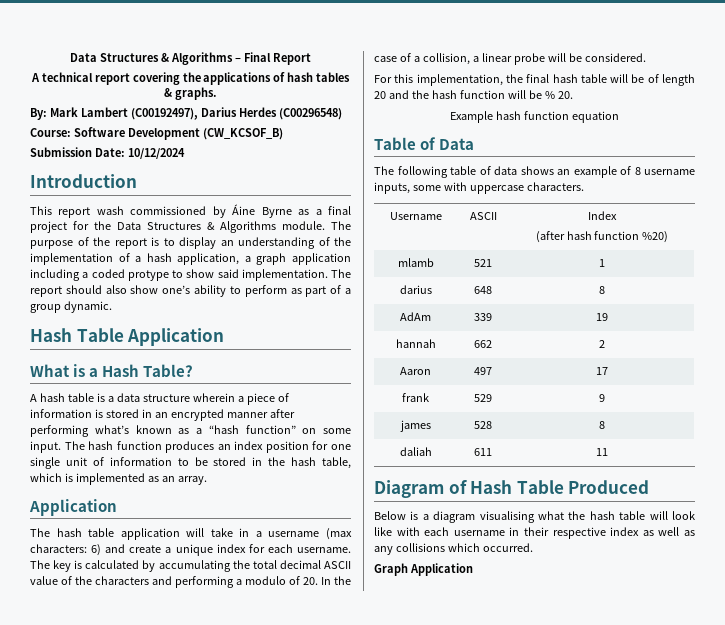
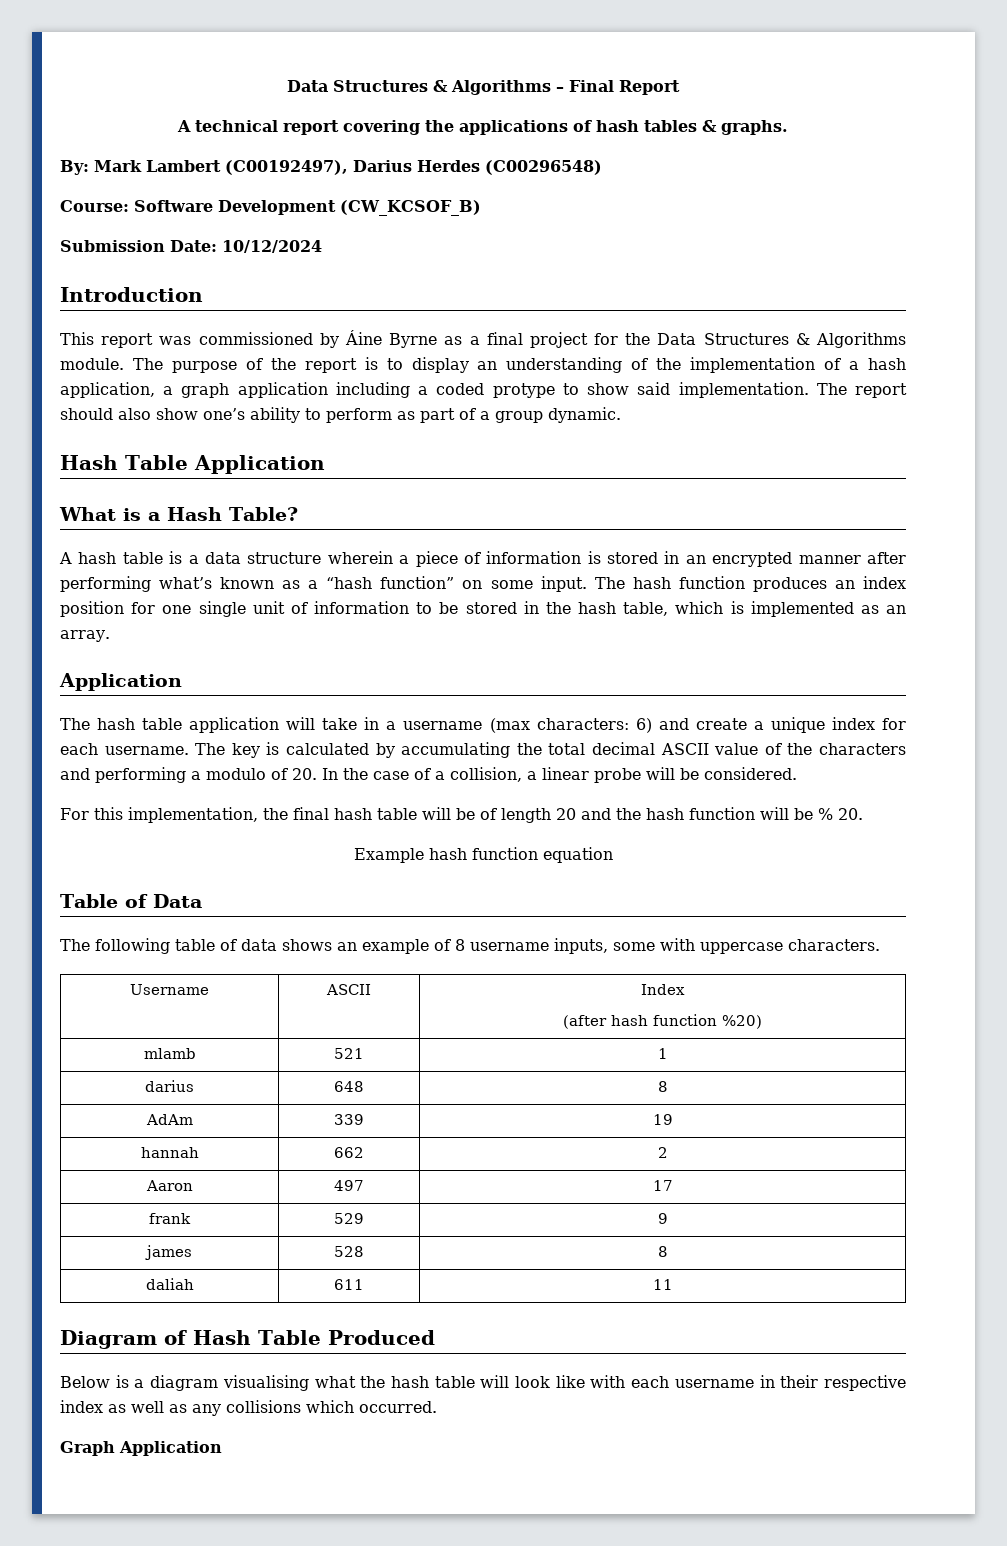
[96,206,124,215] wash -> [159,336,192,345] was

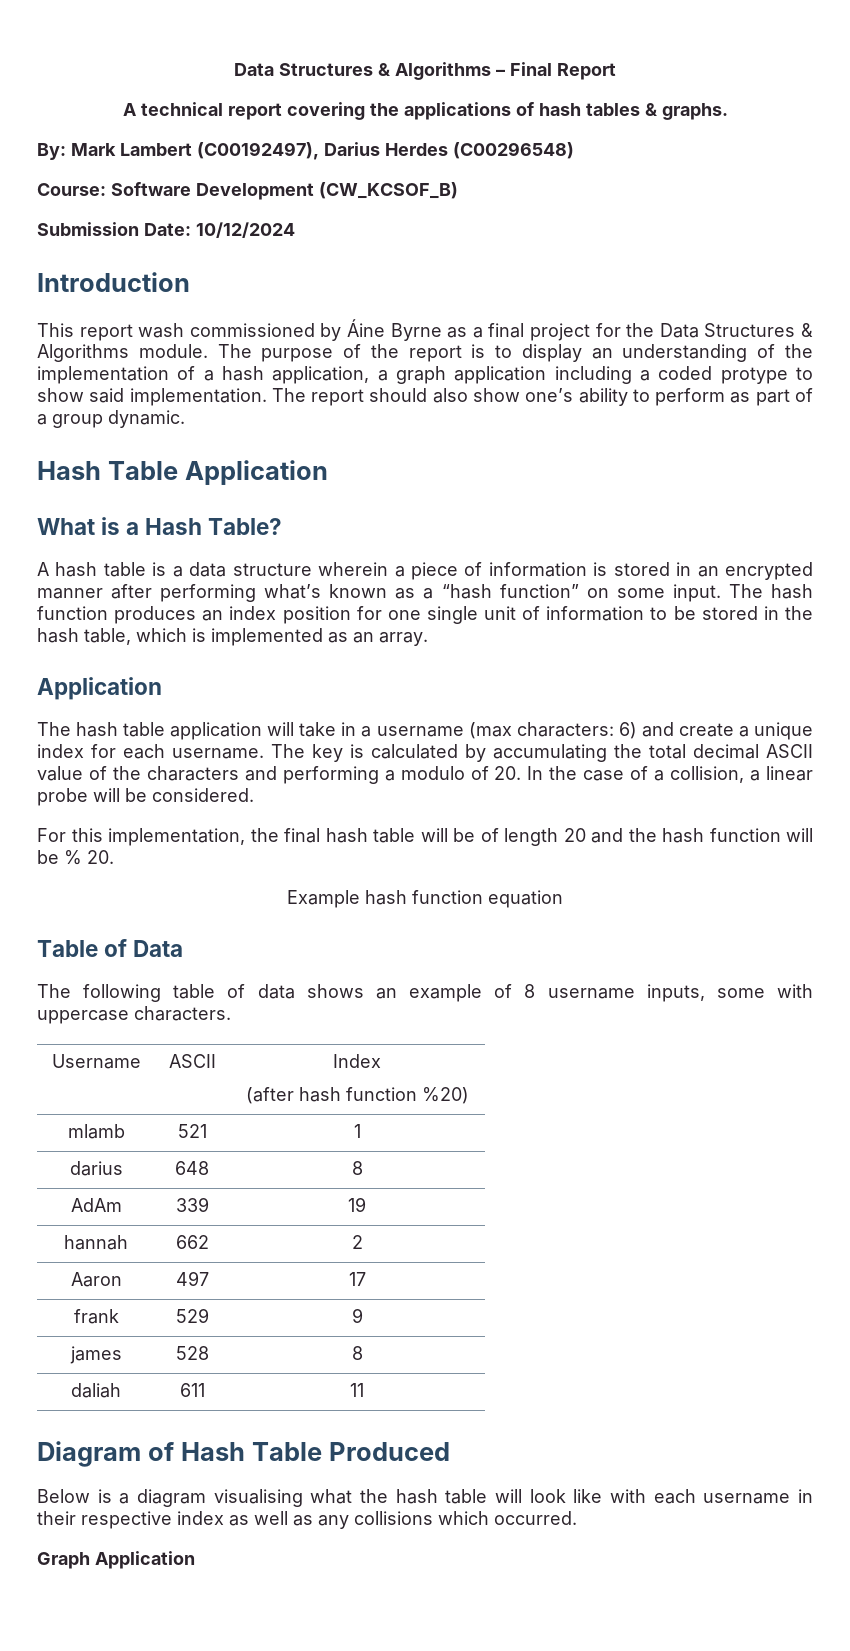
[159,336,192,345] was -> [138,323,185,338] wash

